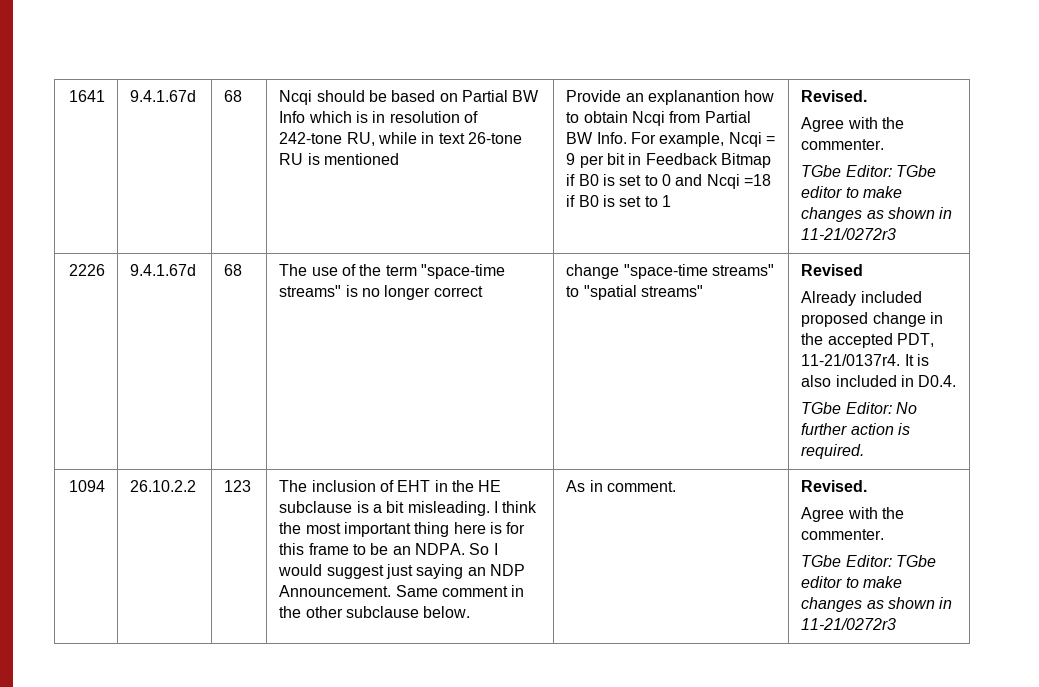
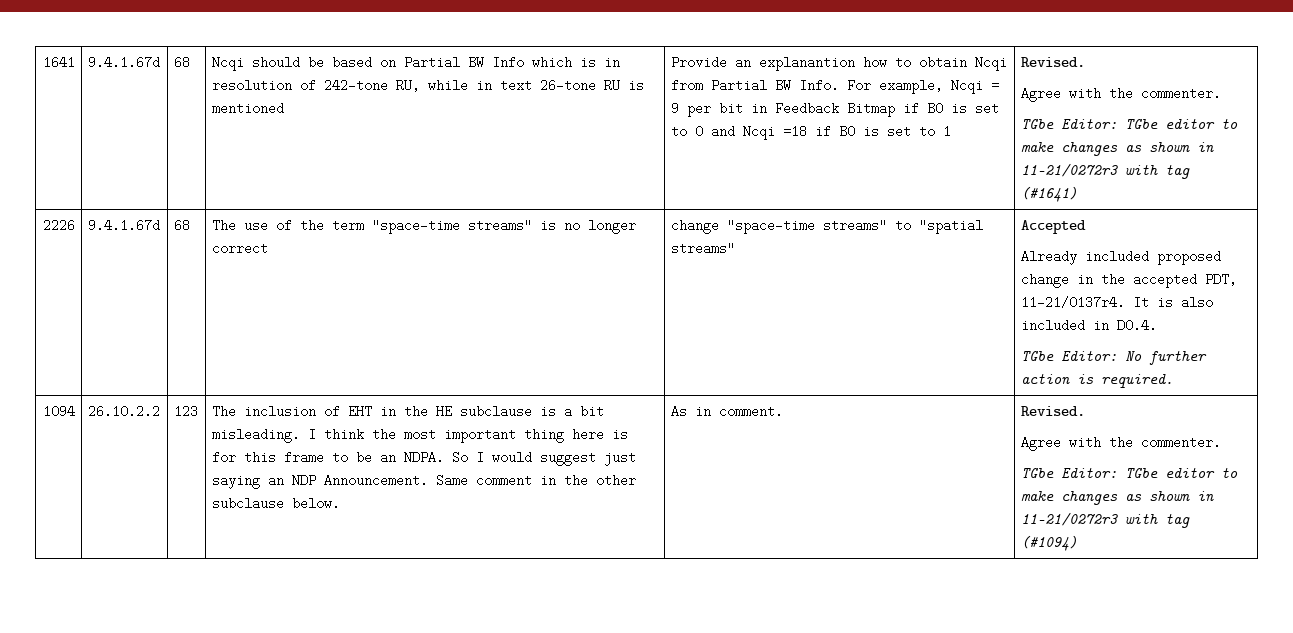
(897, 234) none -> [1124,165,1190,179] [1020,186,1077,202] with tag (#1641)
[801,264,864,276] Revised -> [1020,220,1086,234] Accepted
(897, 624) none -> [1124,514,1190,528] [1020,535,1077,551] with tag (#1094)

